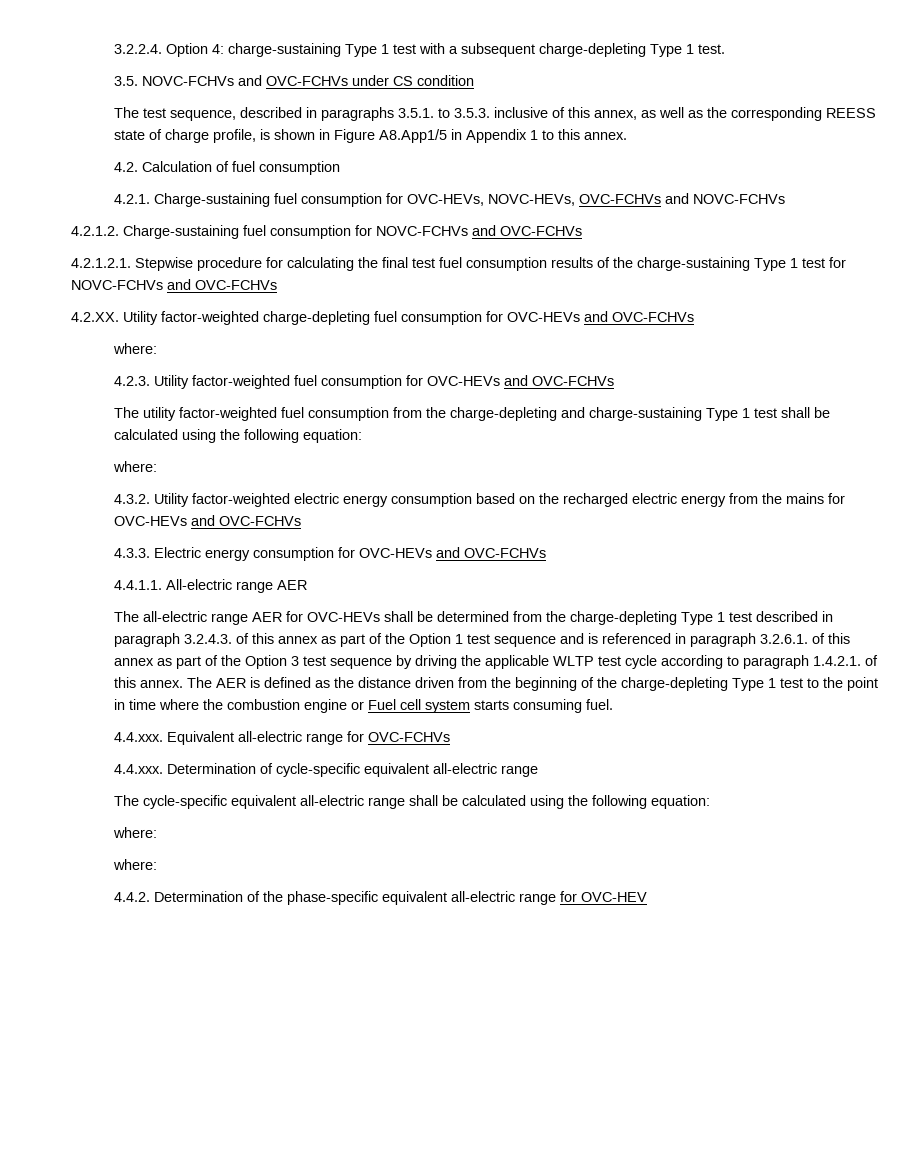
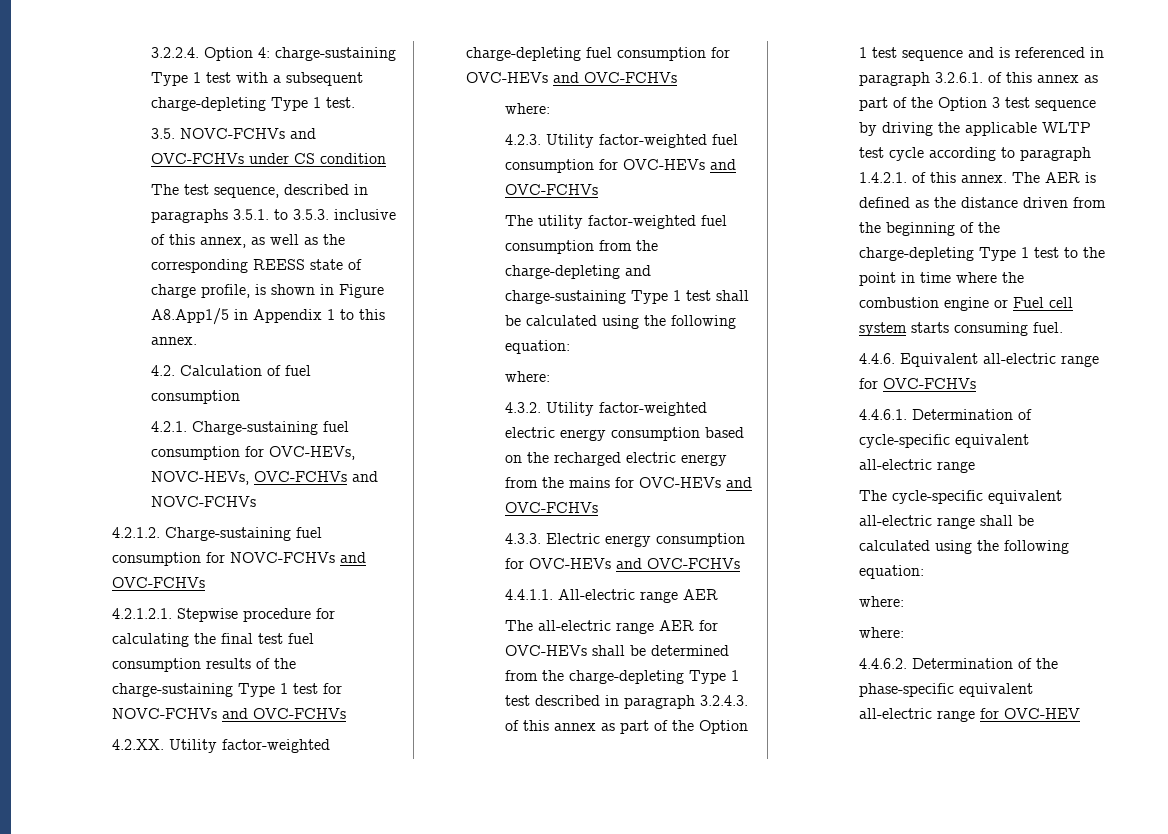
[113,732,163,742] 4.4.xxx. -> [858,353,895,364] 4.4.6.
[113,764,163,774] 4.4.xxx. -> [858,409,907,420] 4.4.6.1.
[113,892,150,902] 4.4.2. -> [858,658,907,669] 4.4.6.2.

